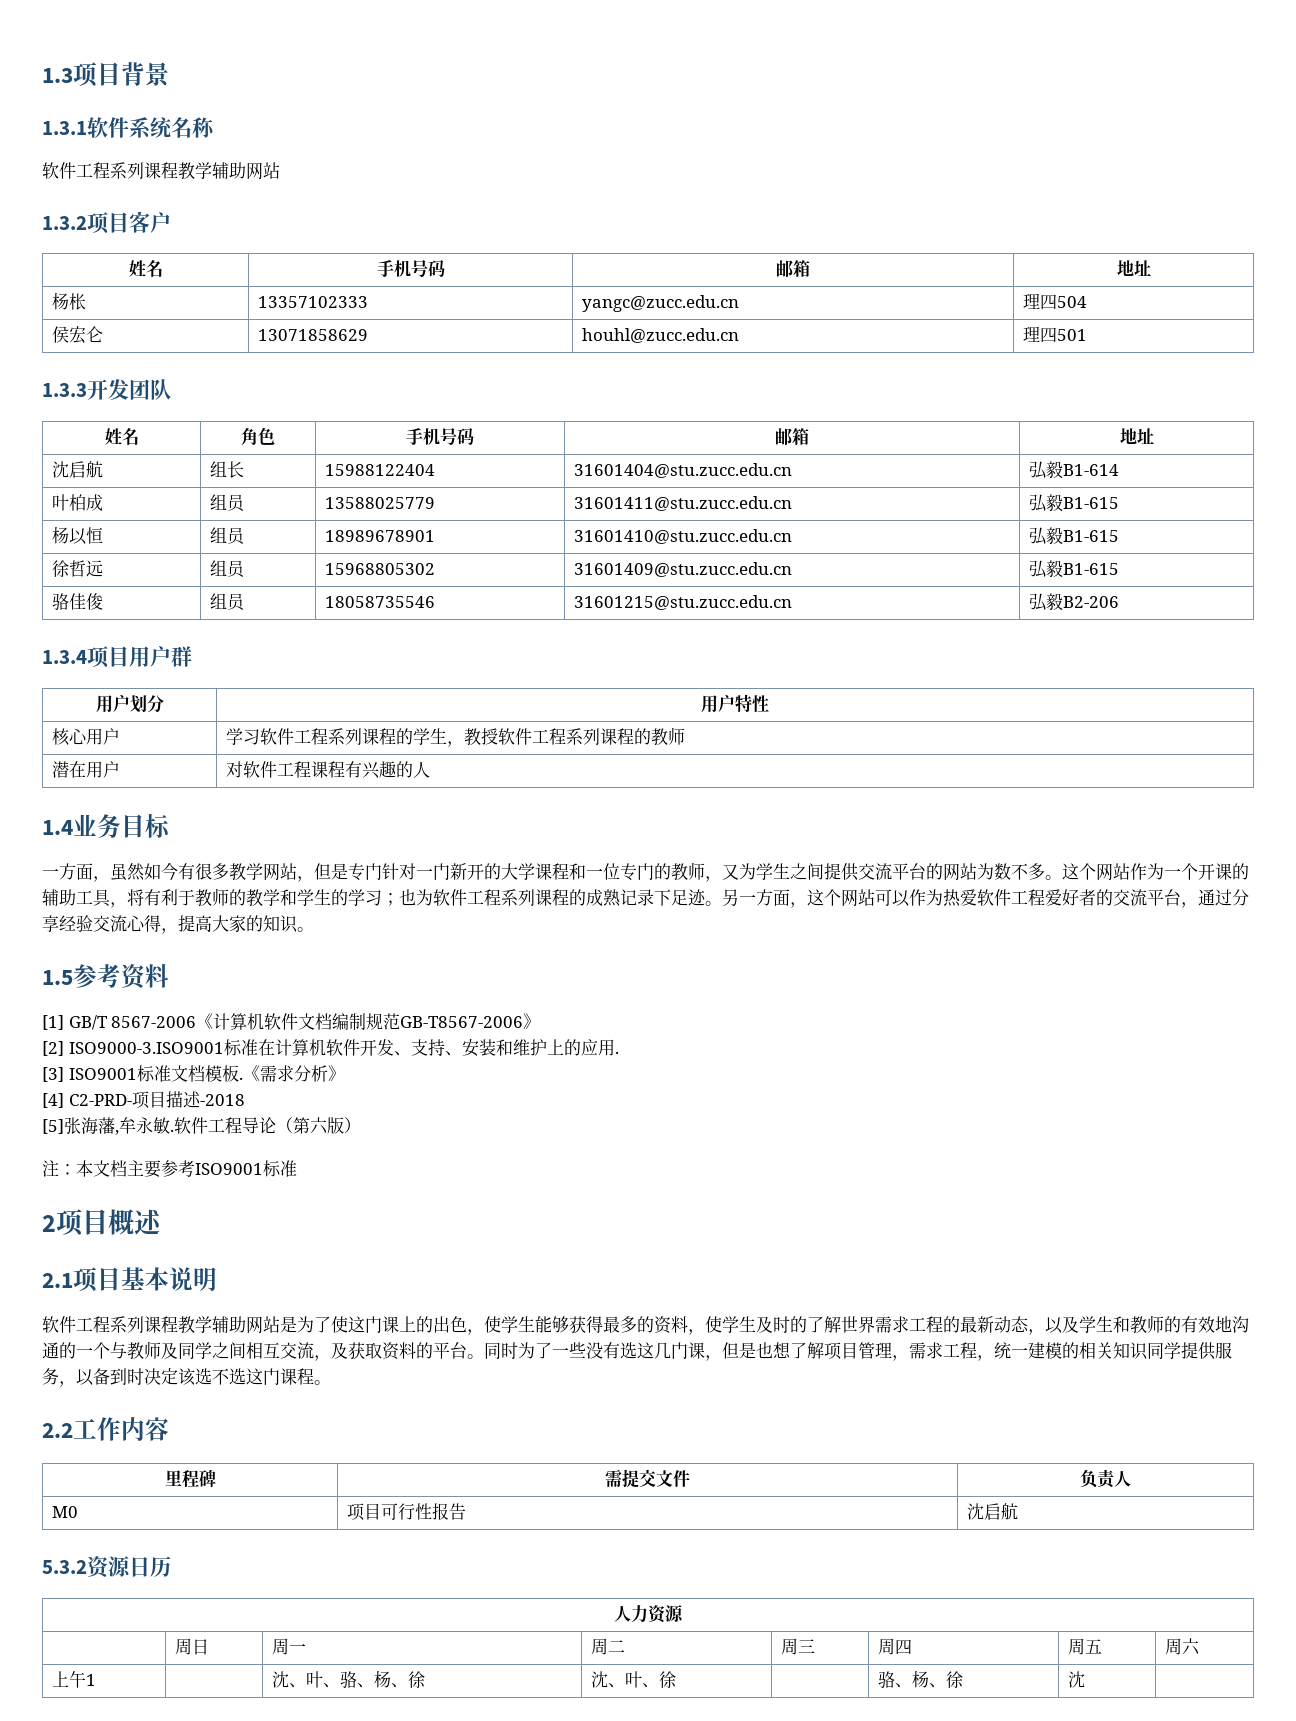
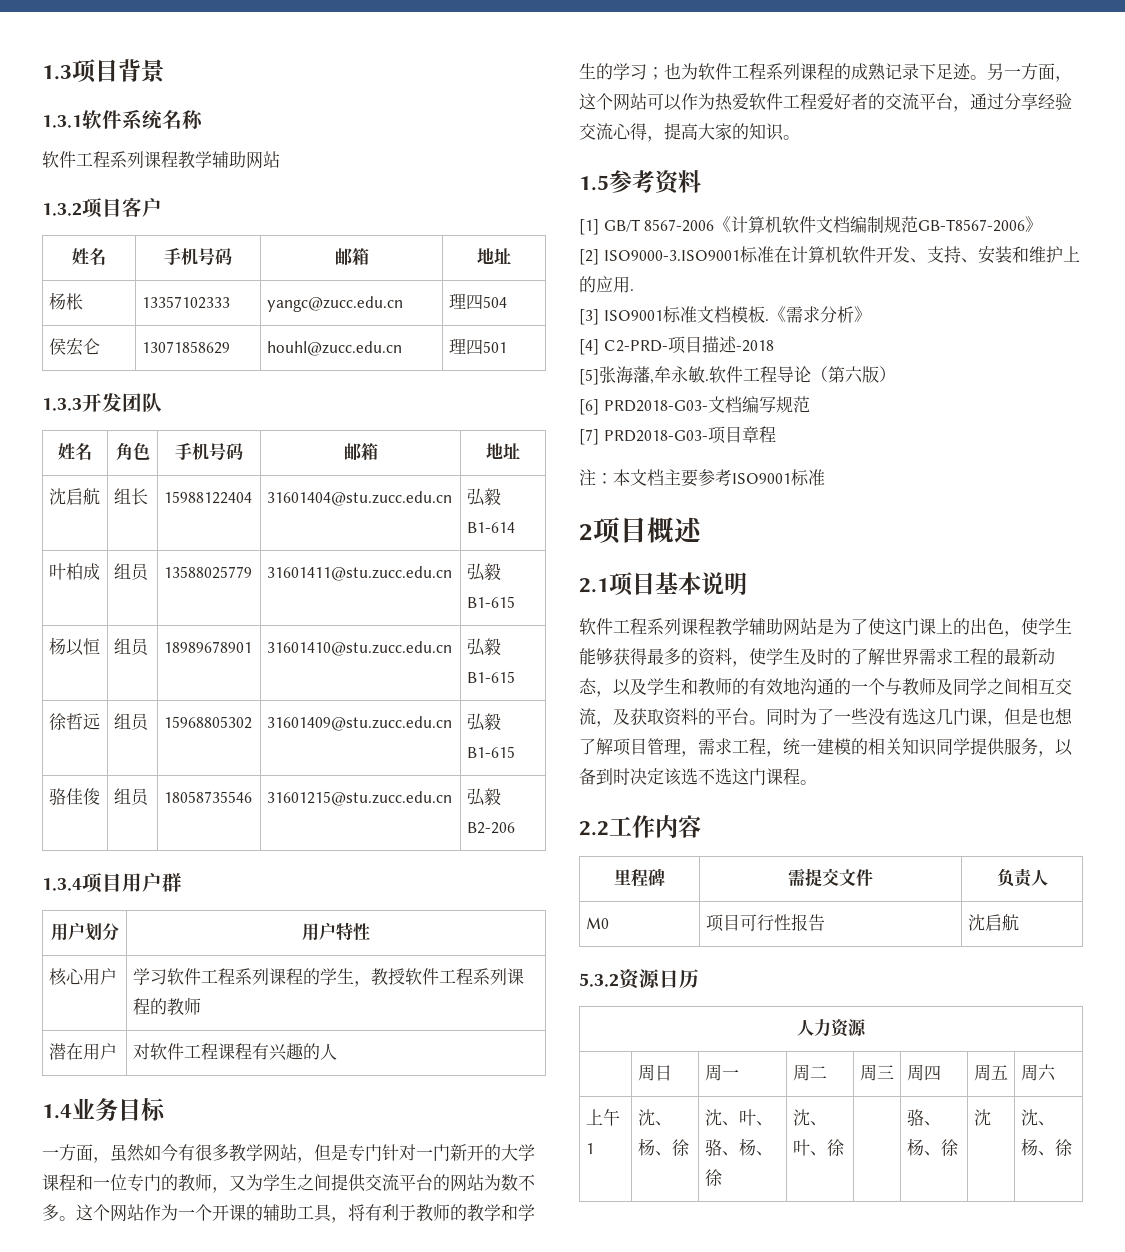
(361, 1125) none -> [579,396,810,415] [579,426,776,445] // [6] PRD2018-G03-文档编写规范 // [7] PRD2018-G03-项目章程
(96, 1680) none -> [637,1109,672,1126] [637,1138,689,1157] 沈、杨、徐
(1085, 1679) none -> [1020,1109,1055,1126] [1020,1138,1072,1157] 沈、杨、徐

